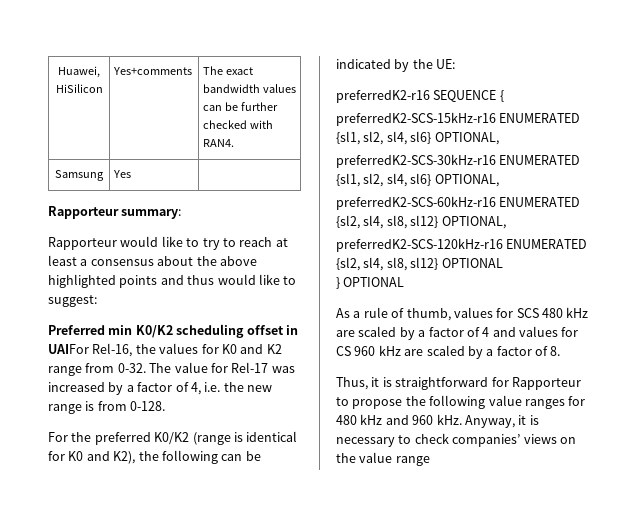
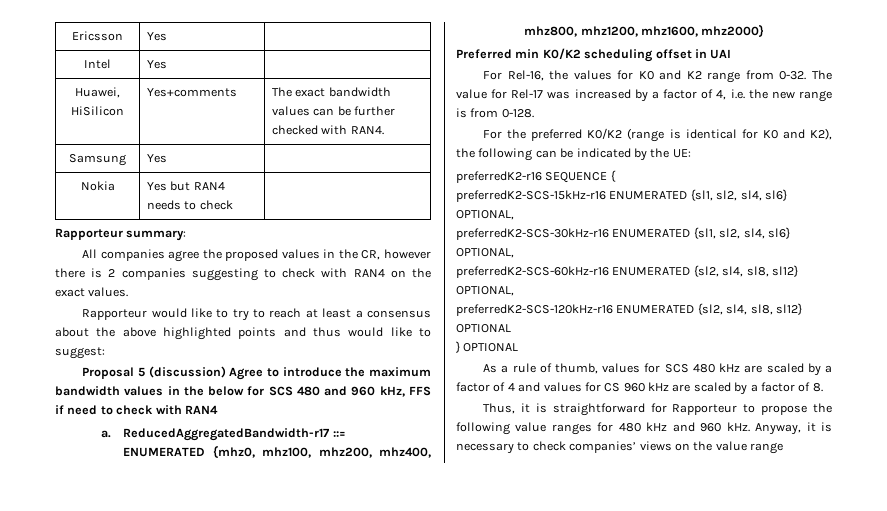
(58, 72) none -> [72,31,123,41] [146,32,167,41] [84,59,111,69] [146,60,167,69] Ericsson | Yes | // Intel | Yes | //
[48,206,182,219] // Rapporteur summary: -> [80,181,115,191] [146,181,225,191] [146,200,233,210] [55,228,187,241] [82,249,431,262] [55,268,431,281] [55,287,129,297] // Nokia | Yes but RAN4 needs to check | // Rapporteur summary: // All companies agree the proposed values in the CR, however there is 2 companies suggesting to check with RAN4 on the exact values.
(97, 301) none -> [82,366,431,380] [55,386,431,397] [55,405,218,415] [100,428,346,441] [123,446,431,458] [524,25,765,37] // Proposal 5 (discussion) Agree to introduce the maximum bandwidth values in the below for SCS 480 and 960 kHz, FFS if need to check with RAN4 // a. ReducedAggregatedBandwidth-r17 ::= ENUMERATED {mhz0, mhz100, mhz200, mhz400, mhz800, mhz1200, mhz1600, mhz2000}
[48,344,89,354] UAIFor -> [710,49,732,59] [483,71,503,80] UAI // For

